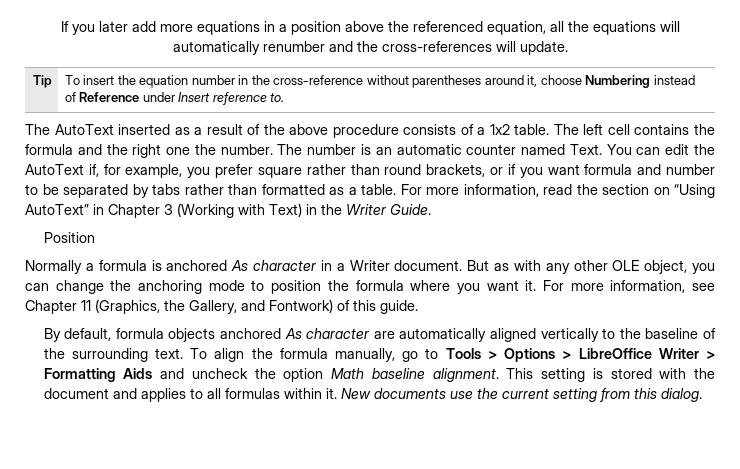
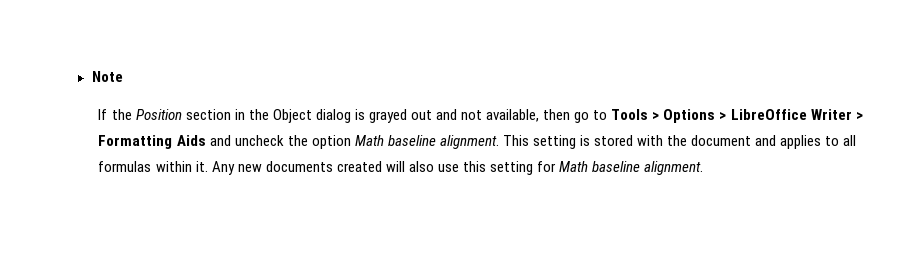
[60,21,680,35] [172,41,568,55] [32,75,52,88] [64,75,695,88] [64,92,285,105] [25,124,715,138] [25,144,716,158] [25,164,715,178] [25,184,715,198] [25,203,431,218] [43,232,95,243] [25,260,716,274] [25,280,715,294] [25,299,418,314] [43,328,717,342] [43,348,396,362] If you later add more equations in a position above the referenced equation, all the equations will automatically renumber and the cross-references will update. // Tip | To insert the equation number in the cross-reference without parentheses around it, choose Numbering instead of Reference under Insert reference to. // The AutoText inserted as a result of the above procedure consists of a 1x2 table. The left cell contains the formula and the right one the number. The number is an automatic counter named Text. You can edit the AutoText if, for example, you prefer square rather than round brackets, or if you want formula and number to be separated by tabs rather than formatted as a table. For more information, read the section on “Using AutoText” in Chapter 3 (Working with Text) in the Writer Guide. // Position // Normally a formula is anchored As character in a Writer document. But as with any other OLE object, you can change the anchoring mode to position the formula where you want it. For more information, see Chapter 11 (Graphics, the Gallery, and Fontwork) of this guide. // By default, formula objects anchored As character are automatically aligned vertically to the baseline of the surrounding text. To align the formula manually, -> [91,71,123,82] [98,109,571,123] Note // If the Position section in the Object dialog is grayed out and not available, then
[340,388,702,402] New documents use the current setting from this dialog. -> [211,161,704,175] Any new documents created will also use this setting for Math baseline alignment.

